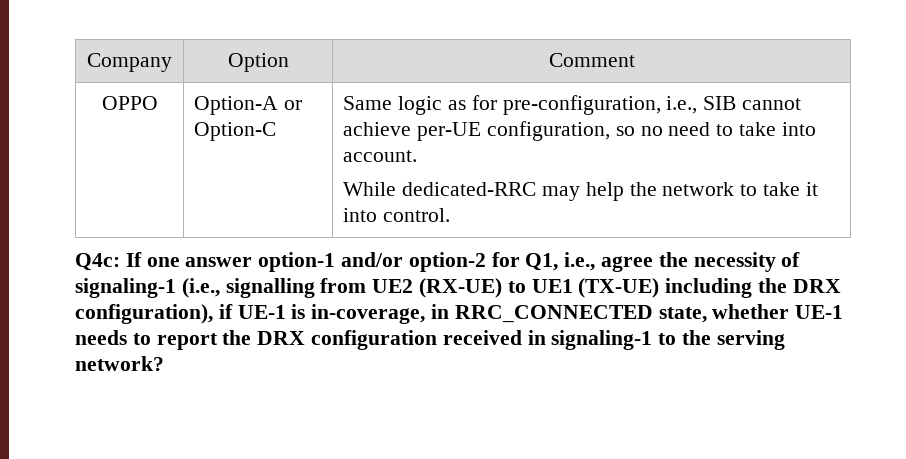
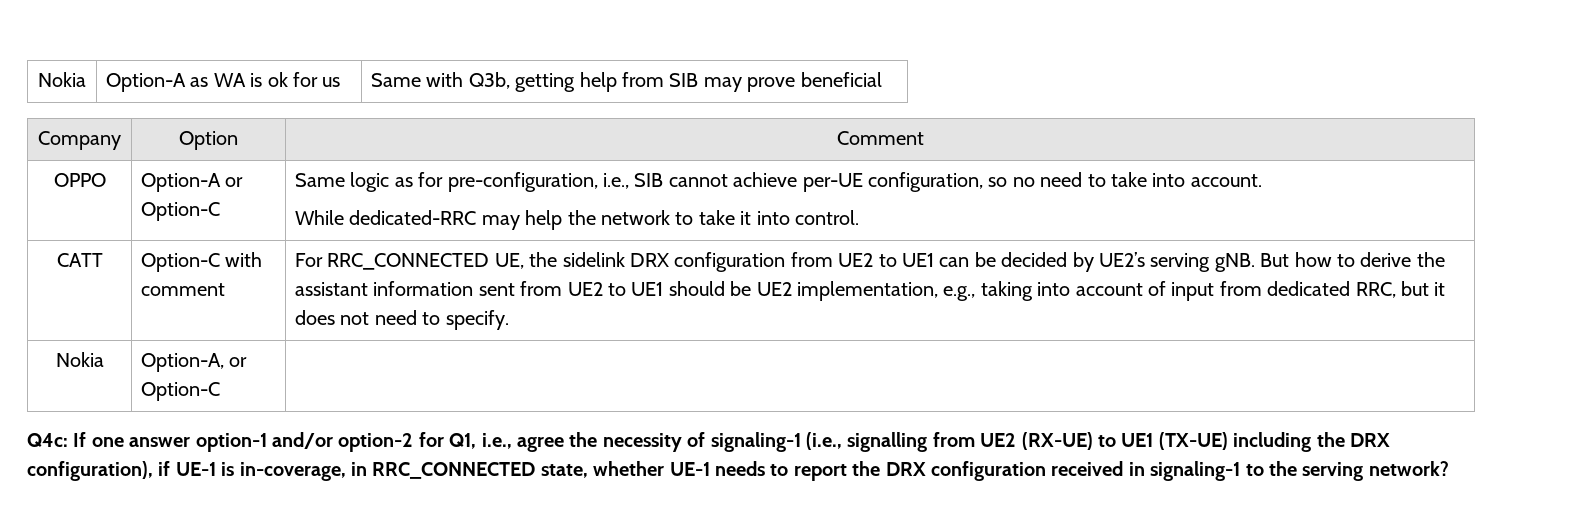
(87, 62) none -> [38,72,86,87] [106,72,341,92] [371,72,882,92] Nokia | Option-A as WA is ok for us | Same with Q3b, getting help from SIB may prove beneficial //
(451, 215) none -> [56,253,103,267] [141,252,263,272] [141,283,226,296] [295,252,1445,272] [295,281,1446,301] [295,310,509,330] [55,352,104,367] [141,353,248,372] [141,382,221,401] // CATT | Option-C with comment | For RRC_CONNECTED UE, the sidelink DRX configuration from UE2 to UE1 can be decided by UE2’s serving gNB. But how to derive the assistant information sent from UE2 to UE1 should be UE2 implementation, e.g., taking into account of input from dedicated RRC, but it does not need to specify. // Nokia | Option-A, or Option-C |

